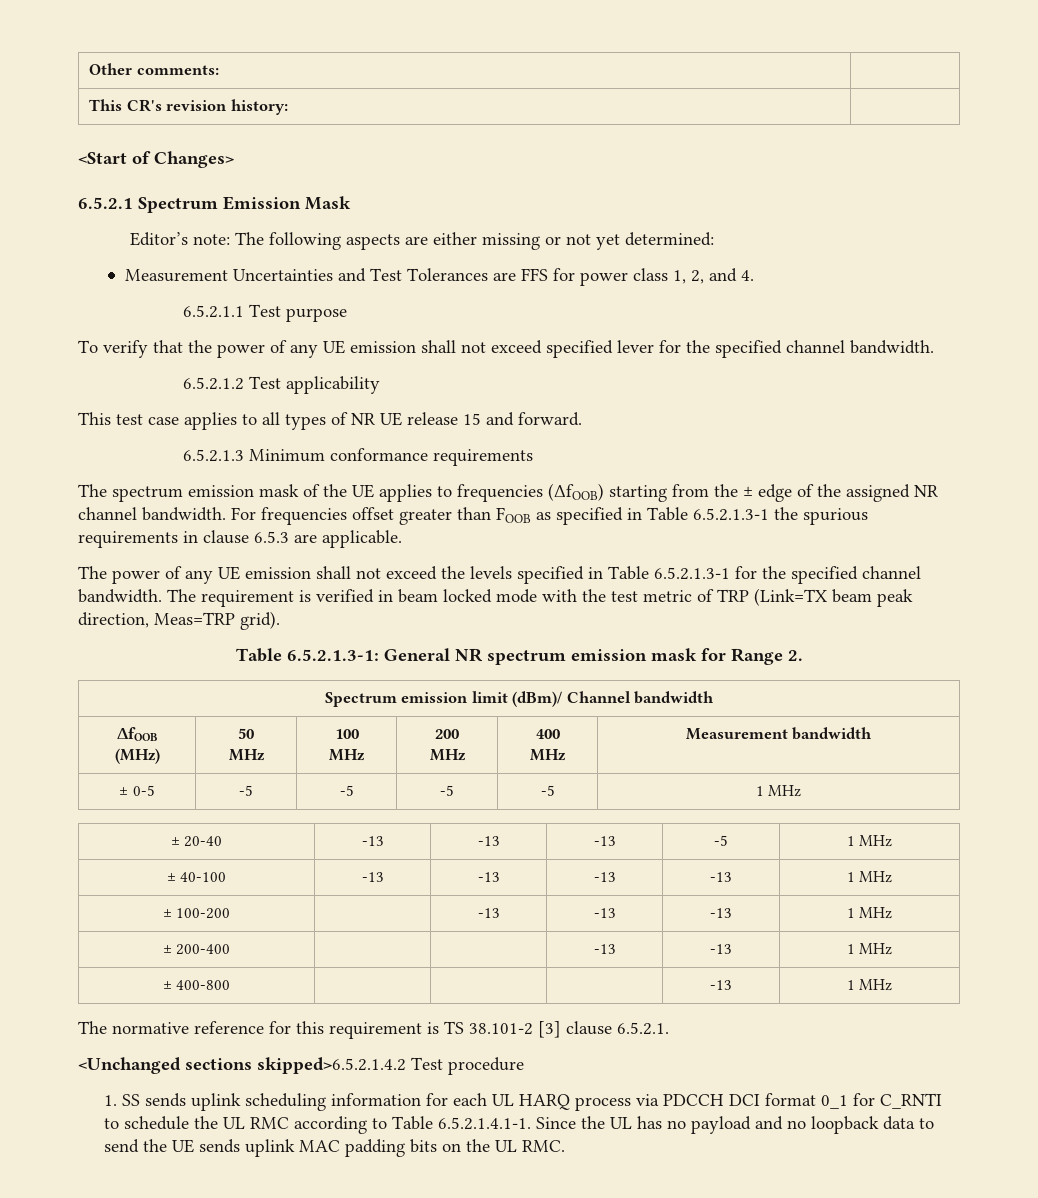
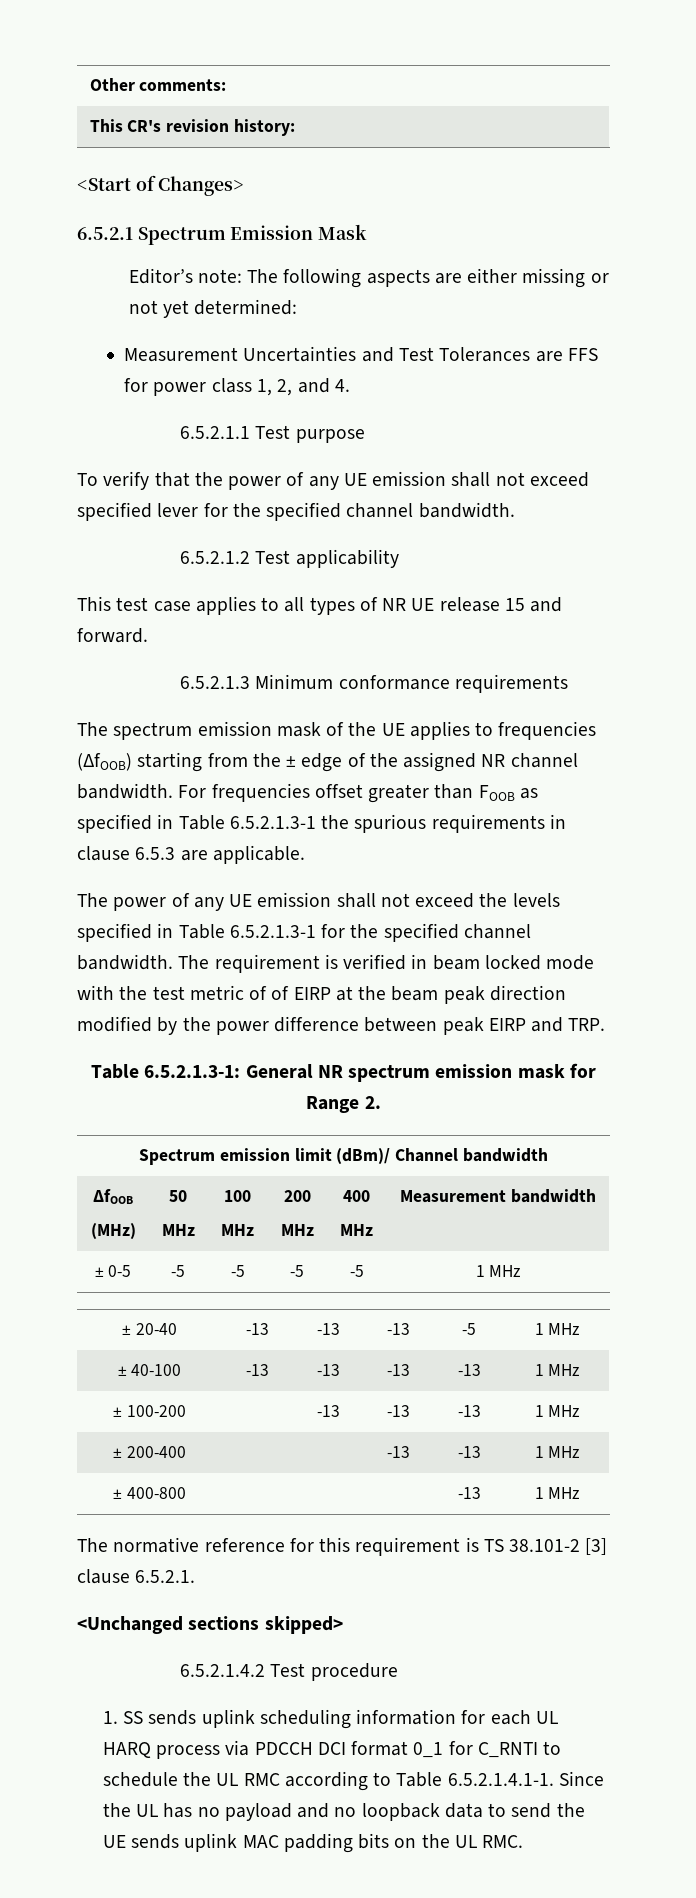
[717,588,913,607] [78,611,280,630] TRP (Link=TX beam peak direction, Meas=TRP grid). -> [271,985,566,1004] [77,1016,606,1035] of EIRP at the beam peak direction modified by the power difference between peak EIRP and TRP.
[257,1057,406,1074] skipped>6.5.2.1.4.2 -> [264,1616,343,1634] [180,1664,266,1677] skipped> // 6.5.2.1.4.2

